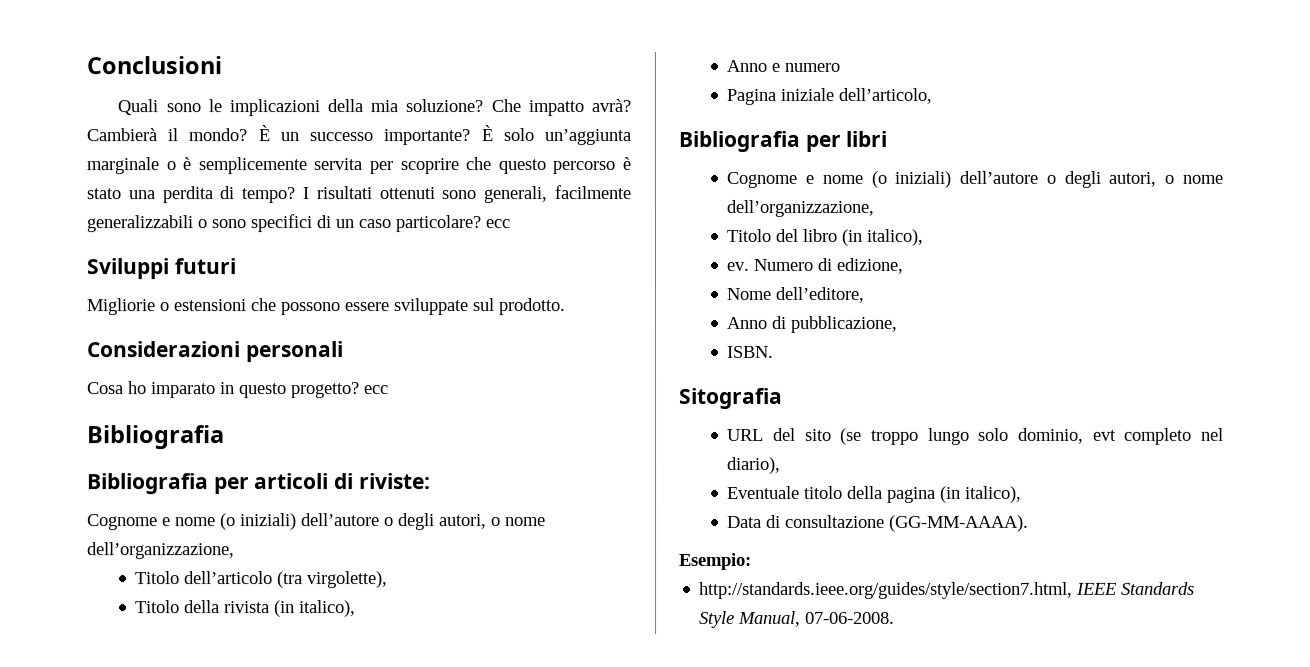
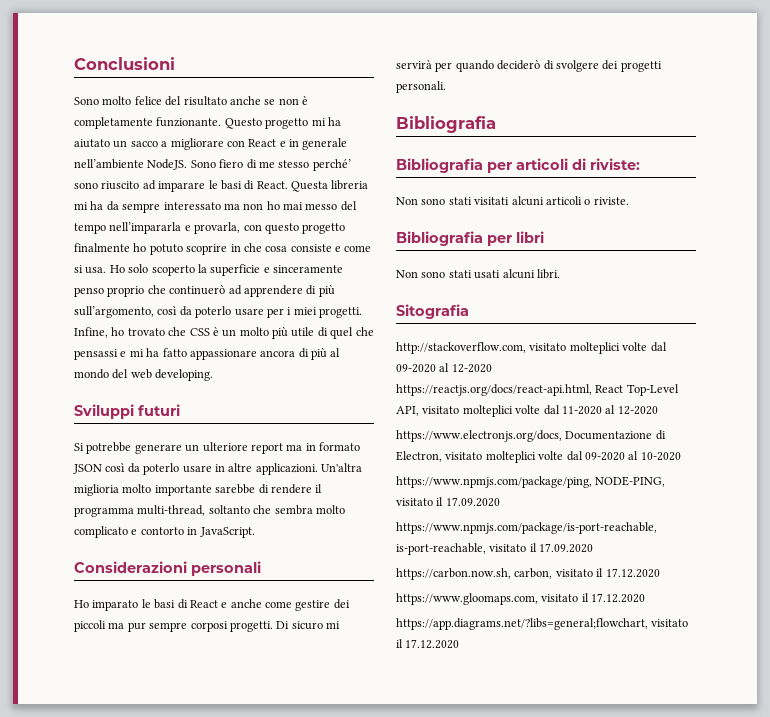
[117,99,631,117] [86,125,631,146] [86,157,632,175] [86,185,632,204] [86,214,510,233] [86,258,236,280] [86,298,565,316] [87,341,344,363] [87,381,389,399] Quali sono le implicazioni della mia soluzione? Che impatto avrà? Cambierà il mondo? È un successo importante? È solo un’aggiunta marginale o è semplicemente servita per scoprire che questo percorso è stato una perdita di tempo? I risultati ottenuti sono generali, facilmente generalizzabili o sono specifici di un caso particolare? ecc // Sviluppi futuri // Migliorie o estensioni che possono essere sviluppate sul prodotto. // Considerazioni personali // Cosa ho imparato in questo progetto? ecc -> [74,96,308,106] [74,117,341,129] [74,138,348,150] [74,159,351,171] [74,180,369,192] [74,201,357,213] [74,222,346,234] [74,243,372,255] [74,264,343,276] [74,284,335,297] [74,306,362,318] [74,326,374,339] [74,347,341,360] [74,369,214,381] [74,404,180,419] [74,442,360,454] [73,463,362,475] [74,484,323,496] [74,505,345,517] [74,526,255,538] [74,561,261,576] [74,599,350,611] [74,620,340,632] [396,60,662,72] [396,81,446,93] Sono molto felice del risultato anche se non è completamente funzionante. Questo progetto mi ha aiutato un sacco a migliorare con React e in generale nell’ambiente NodeJS. Sono fiero di me stesso perché’ sono riuscito ad imparare le basi di React. Questa libreria mi ha da sempre interessato ma non ho mai messo del tempo nell’impararla e provarla, con questo progetto finalmente ho potuto scoprire in che cosa consiste e come si usa. Ho solo scoperto la superficie e sinceramente penso proprio che continuerò ad apprendere di più sull’argomento, così da poterlo usare per i miei progetti. Infine, ho trovato che CSS è un molto più utile di quel che pensassi e mi ha fatto appassionare ancora di più al mondo del web developing. // Sviluppi futuri // Si potrebbe generare un ulteriore report ma in formato JSON così da poterlo usare in altre applicazioni. Un'altra miglioria molto importante sarebbe di rendere il programma multi-thread, soltanto che sembra molto complicato e contorto in JavaScript. // Considerazioni personali // Ho imparato le basi di React e anche come gestire dei piccoli ma pur sempre corposi progetti. Di sicuro mi servirà per quando deciderò di svolgere dei progetti personali.
[87,513,546,531] [87,542,235,560] [135,571,389,589] [135,600,357,618] [726,59,841,72] [726,87,933,105] [678,130,888,152] [726,170,1223,188] [726,199,875,217] [726,228,924,246] [726,257,904,274] [726,286,865,303] [726,315,898,333] [727,345,775,358] [679,387,783,409] [727,427,1224,445] [727,456,782,474] [727,485,1023,503] [727,514,1030,532] [679,552,752,570] [699,581,1196,599] [699,610,896,628] Cognome e nome (o iniziali) dell’autore o degli autori, o nome dell’organizzazione, // Titolo dell’articolo (tra virgolette), // Titolo della rivista (in italico), // Anno e numero // Pagina iniziale dell’articolo, // Bibliografia per libri // Cognome e nome (o iniziali) dell’autore o degli autori, o nome dell’organizzazione, // Titolo del libro (in italico), // ev. Numero di edizione, // Nome dell’editore, // Anno di pubblicazione, // ISBN. // Sitografia // URL del sito (se troppo lungo solo dominio, evt completo nel diario), // Eventuale titolo della pagina (in italico), // Data di consultazione (GG-MM-AAAA). // Esempio: // http://standards.ieee.org/guides/style/section7.html, IEEE Standards Style Manual, 07-06-2008. -> [396,196,629,206] [396,231,544,246] [396,269,560,279] [396,304,469,319] [396,342,667,354] [396,363,492,373] [396,384,679,396] [396,405,658,417] [396,430,666,442] [396,451,681,463] [396,476,666,488] [396,497,500,507] [396,522,657,534] [396,543,594,555] [396,568,660,580] [396,593,646,605] [396,618,689,630] [396,639,460,649] Non sono stati visitati alcuni articoli o riviste. // Bibliografia per libri // Non sono stati usati alcuni libri. // Sitografia // http://stackoverflow.com, visitato molteplici volte dal 09-2020 al 12-2020 // https://reactjs.org/docs/react-api.html, React Top-Level API, visitato molteplici volte dal 11-2020 al 12-2020 // https://www.electronjs.org/docs, Documentazione di Electron, visitato molteplici volte dal 09-2020 al 10-2020 // https://www.npmjs.com/package/ping, NODE-PING, visitato il 17.09.2020 // https://www.npmjs.com/package/is-port-reachable, is-port-reachable, visitato il 17.09.2020 // https://carbon.now.sh, carbon, visitato il 17.12.2020 // https://www.gloomaps.com, visitato il 17.12.2020 // https://app.diagrams.net/?libs=general;flowchart, visitato il 17.12.2020

